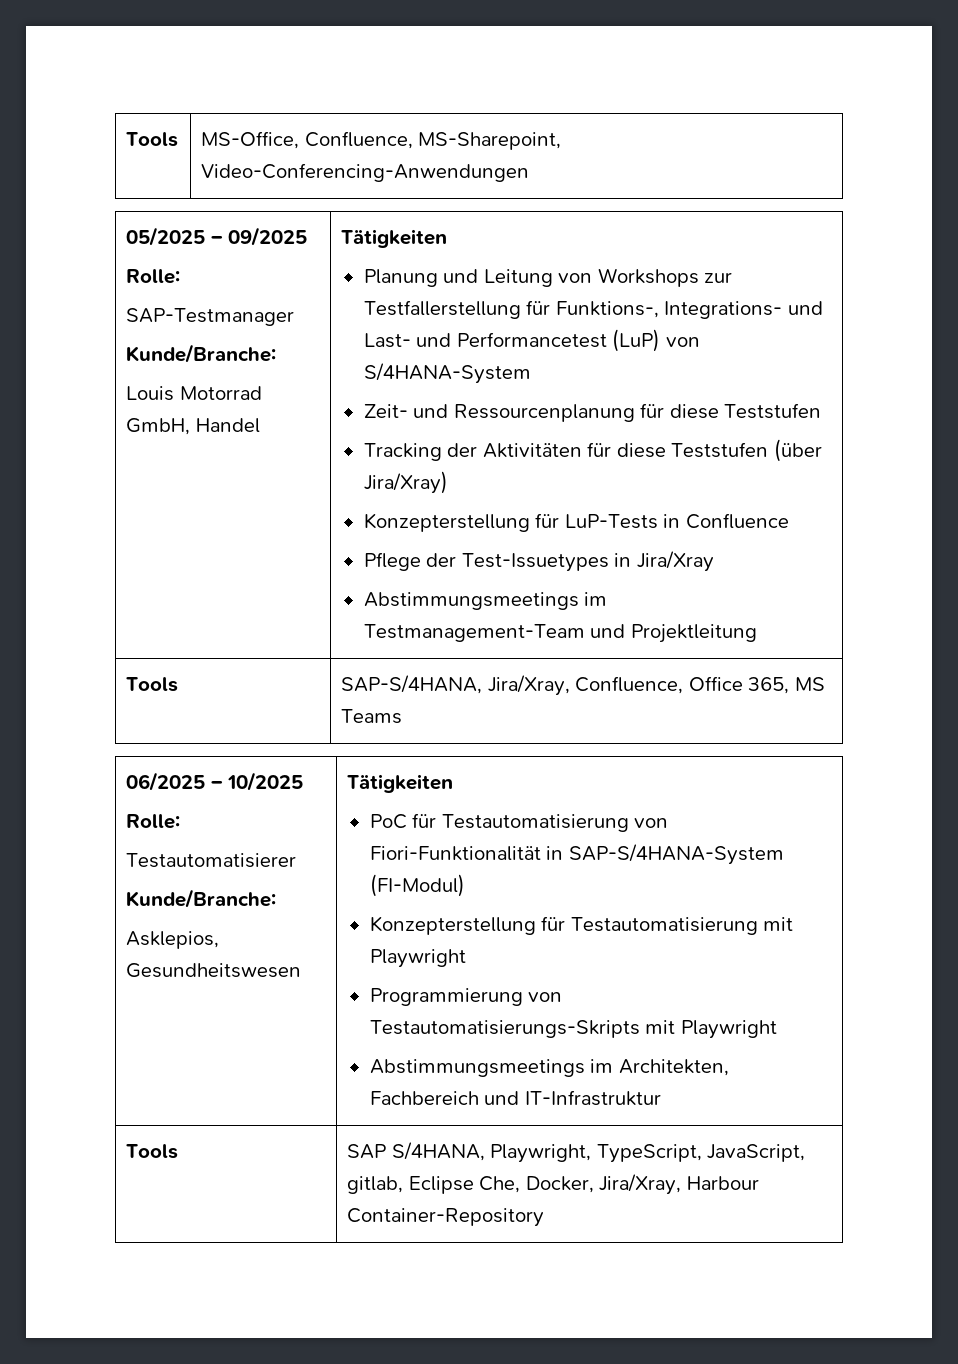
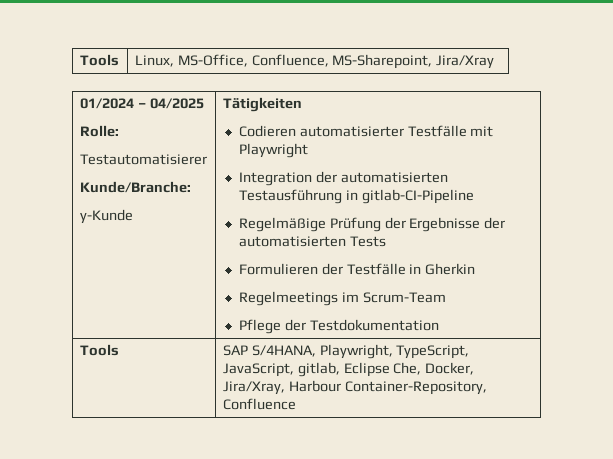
[126,132,179,147] Tools | -> [79,54,119,66] [134,55,174,67] Tools | Linux,
[201,163,530,182] [126,227,308,246] [126,269,181,284] [126,308,295,326] [126,344,277,363] [126,386,262,401] [126,418,260,435] [341,229,448,248] [363,268,733,287] [363,300,823,319] [363,329,700,352] [363,363,531,384] [363,403,822,422] [363,439,822,462] [363,471,448,494] [363,513,789,532] [363,551,714,572] [363,592,608,610] [363,624,757,643] [126,677,179,692] [341,675,825,696] [341,709,403,724] [126,772,304,791] Video-Conferencing-Anwendungen // 05/2025 – 09/2025 // Rolle: // SAP-Testmanager // Kunde/Branche: // Louis Motorrad GmbH, Handel | Tätigkeiten // Planung und Leitung von Workshops zur Testfallerstellung für Funktions-, Integrations- und Last- und Performancetest (LuP) von S/4HANA-System // Zeit- und Ressourcenplanung für diese Teststufen // Tracking der Aktivitäten für diese Teststufen (über Jira/Xray) // Konzepterstellung für LuP-Tests in Confluence // Pflege der Test-Issuetypes in Jira/Xray // Abstimmungsmeetings im Testmanagement-Team und Projektleitung // Tools | SAP-S/4HANA, Jira/Xray, Confluence, Office 365, MS Teams // 06/2025 – 10/2025 -> [436,55,495,69] [79,98,204,109] Jira/Xray // 01/2024 – 04/2025
[126,931,220,949] [126,963,302,978] [347,774,454,793] [369,813,669,832] [369,844,784,865] [369,874,465,897] [369,916,794,935] [369,949,466,968] [369,988,563,1006] [369,1020,777,1039] [369,1059,729,1077] [369,1090,661,1106] Asklepios, Gesundheitswesen | Tätigkeiten // PoC für Testautomatisierung von Fiori-Funktionalität in SAP-S/4HANA-System (FI-Modul) // Konzepterstellung für Testautomatisierung mit Playwright // Programmierung von Testautomatisierungs-Skripts mit Playwright // Abstimmungsmeetings im Architekten, Fachbereich und IT-Infrastruktur -> [79,209,133,224] [222,97,302,112] [238,125,494,137] [238,143,308,158] [238,171,448,186] [238,189,474,204] [238,217,506,232] [238,236,386,247] [238,263,476,275] [238,291,446,306] [238,319,439,334] y-Kunde | Tätigkeiten // Codieren automatisierter Testfälle mit Playwright // Integration der automatisierten Testausführung in gitlab-CI-Pipeline // Regelmäßige Prüfung der Ergebnisse der automatisierten Tests // Formulieren der Testfälle in Gherkin // Regelmeetings im Scrum-Team // Pflege der Testdokumentation
[347,1208,545,1227] Container-Repository -> [344,381,487,395] [222,398,296,410] Container-Repository, Confluence

